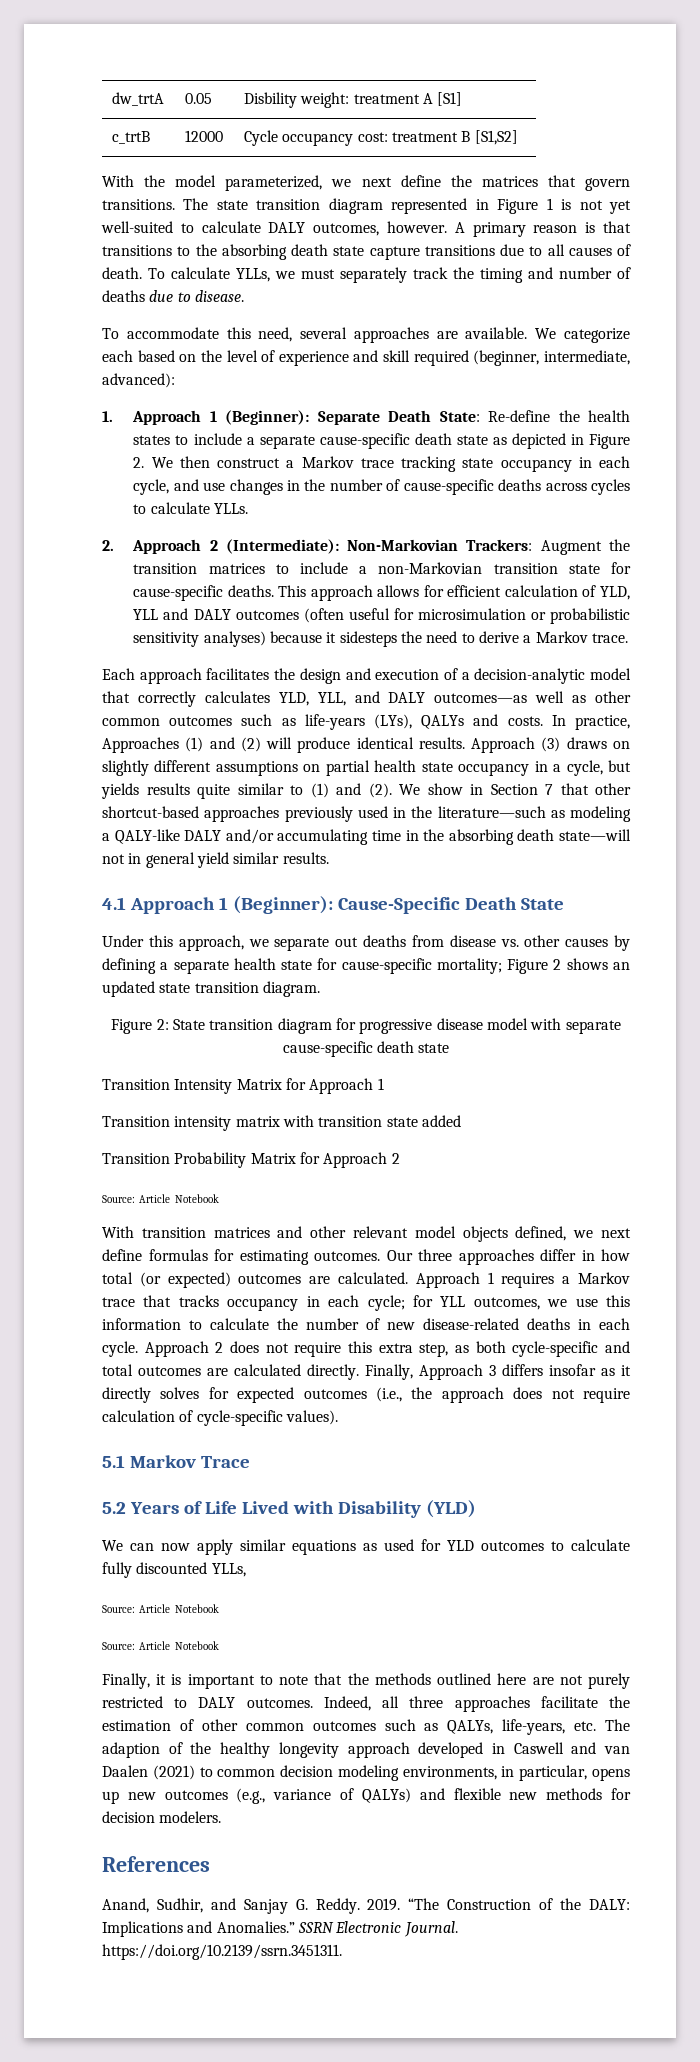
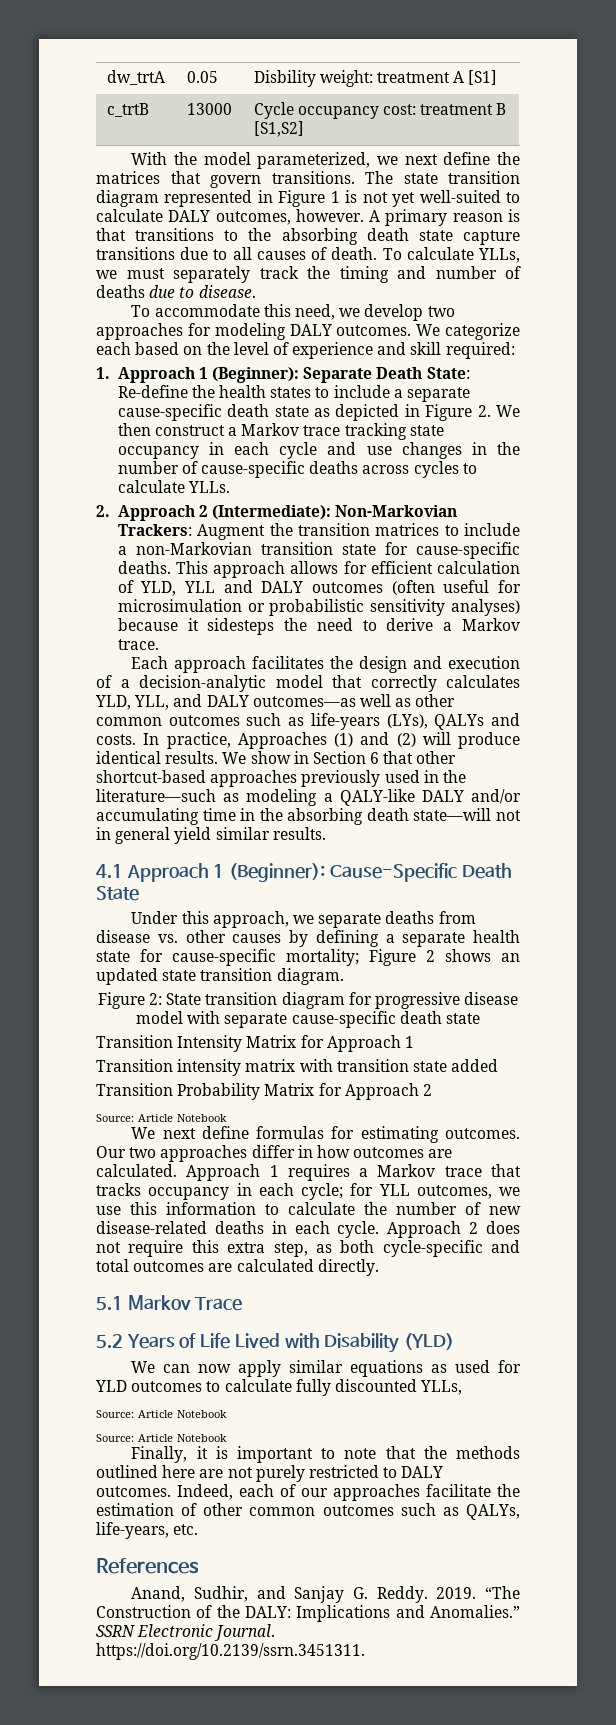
[185,130,224,142] 12000 -> [186,103,232,115] 13000
[300,327,528,343] several approaches are available. -> [339,304,455,321] [96,323,412,340] we develop two approaches for modeling DALY outcomes.
[413,350,630,366] [102,373,175,388] required (beginner, intermediate, advanced): -> [445,342,515,359] required:
[133,479,170,495] cycle, -> [279,442,318,459] cycle
[471,737,630,753] [102,760,631,776] [101,783,392,799] Approach (3) draws on slightly different assumptions on partial health state occupancy in a cycle, but yields results quite similar to (1) and (2). -> (219, 757) none
[545,784,553,795] 7 -> [370,752,380,764] 6
[335,937,359,947] out -> (382, 920) none
[102,1226,594,1242] With transition matrices and other relevant model objects defined, we -> [131,1127,156,1139] We
[418,1249,452,1261] three -> [129,1147,157,1158] two
[102,1272,231,1288] total (or expected) -> (350, 1151) none
[365,1364,631,1380] [102,1387,630,1403] [102,1410,338,1426] Finally, Approach 3 differs insofar as it directly solves for expected outcomes (i.e., the approach does not require calculation of cycle-specific values). -> (379, 1267) none
[382,1696,444,1708] all three -> [239,1484,328,1497] each of our
[604,1719,630,1731] [102,1742,630,1758] [102,1765,630,1781] [102,1788,631,1804] [102,1811,222,1823] The adaption of the healthy longevity approach developed in Caswell and van Daalen (2021) to common decision modeling environments, in particular, opens up new outcomes (e.g., variance of QALYs) and flexible new methods for decision modelers. -> (199, 1529) none

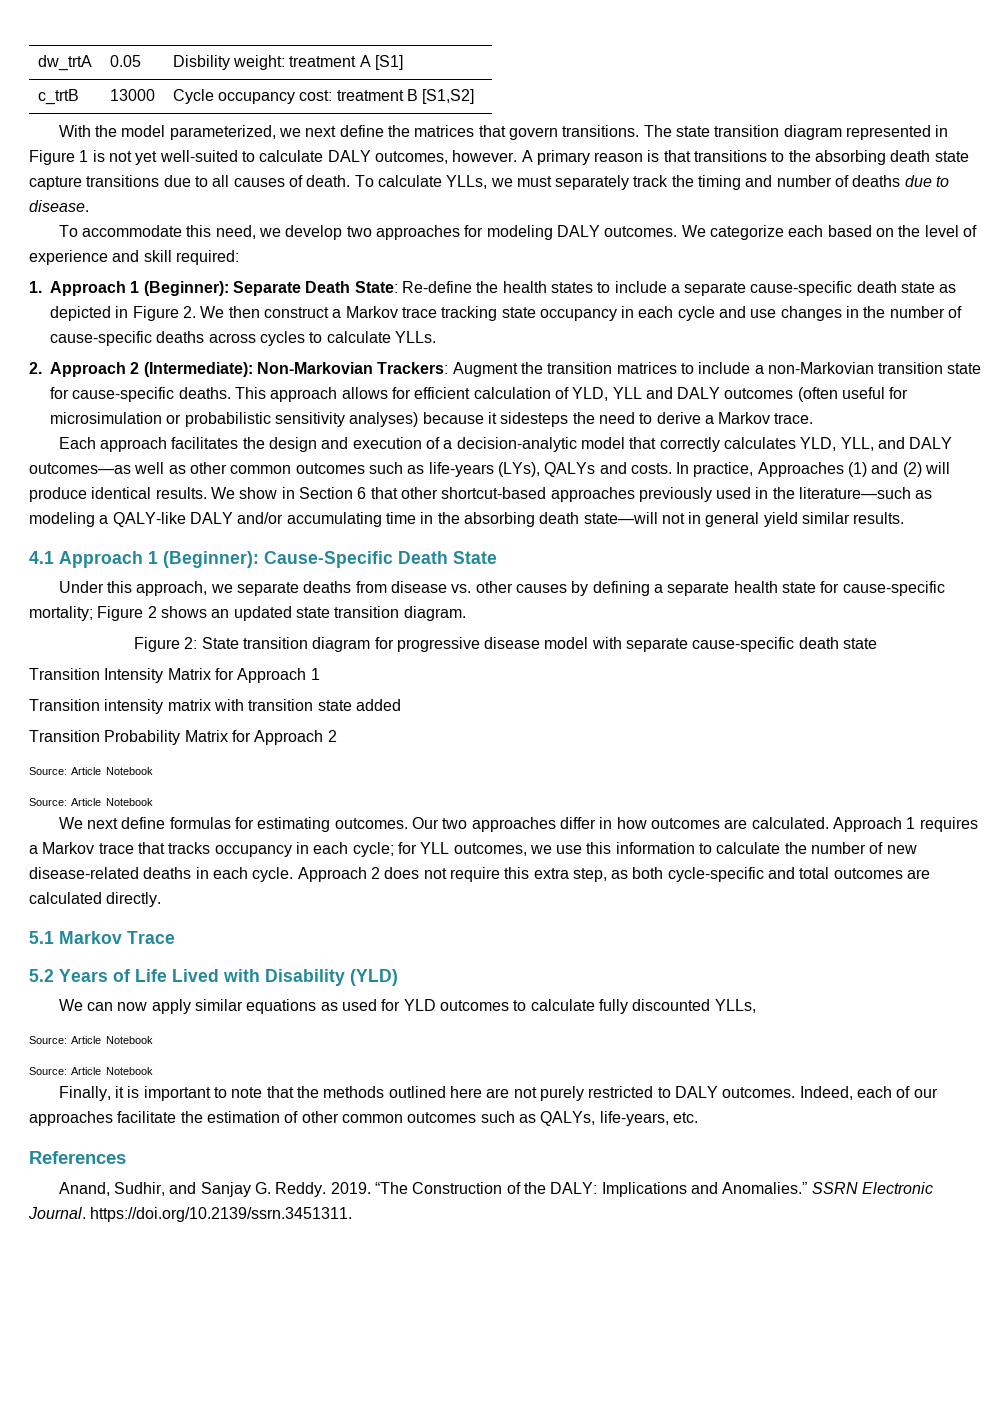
(228, 1118) none -> [29,798,153,806] // Source: Article Notebook

